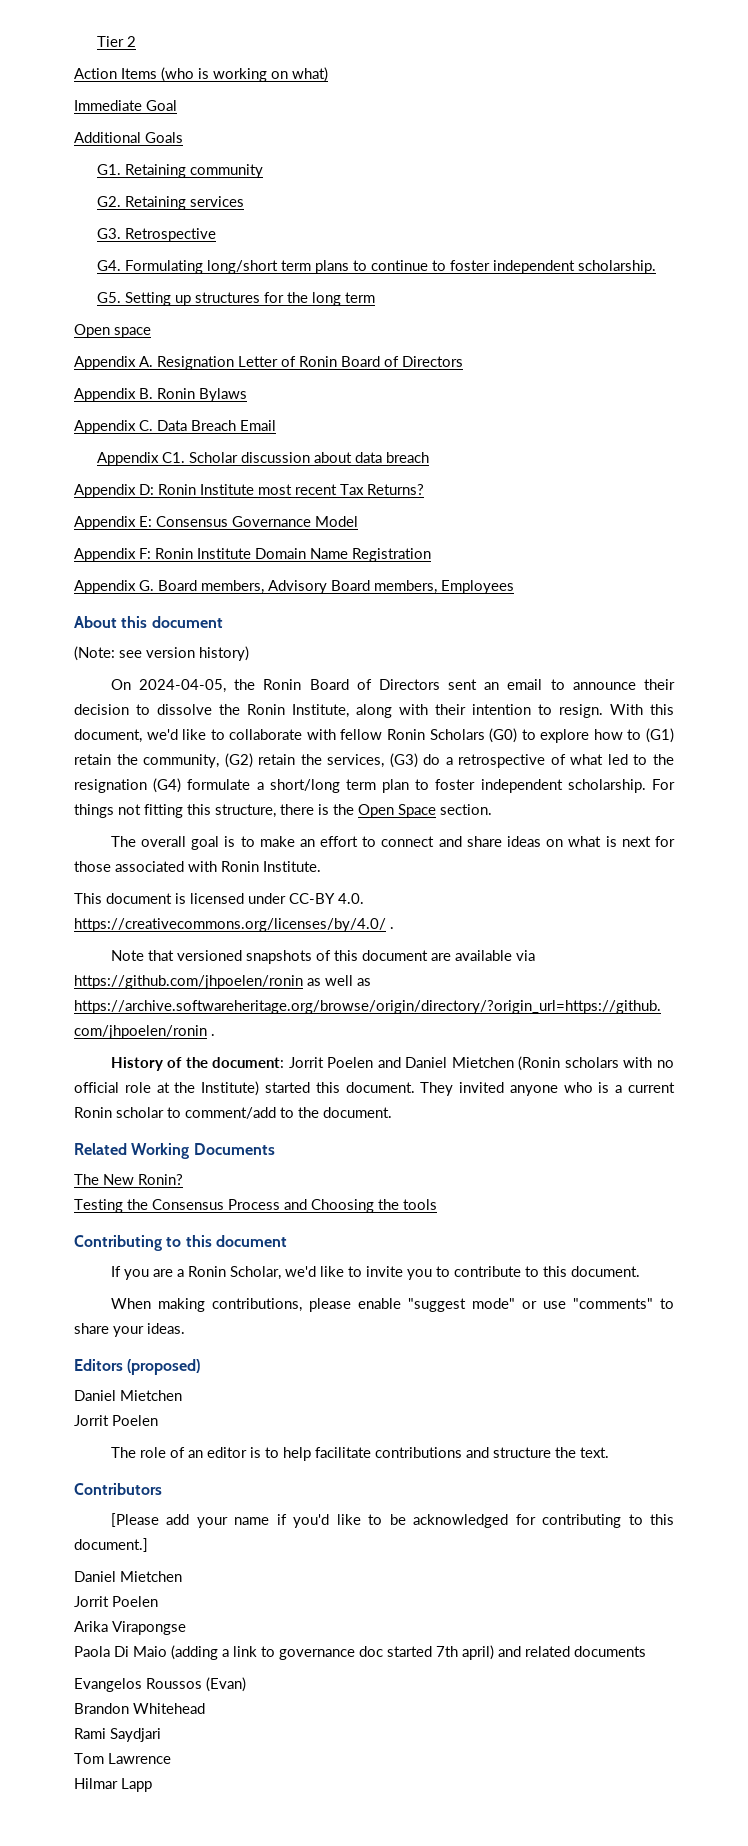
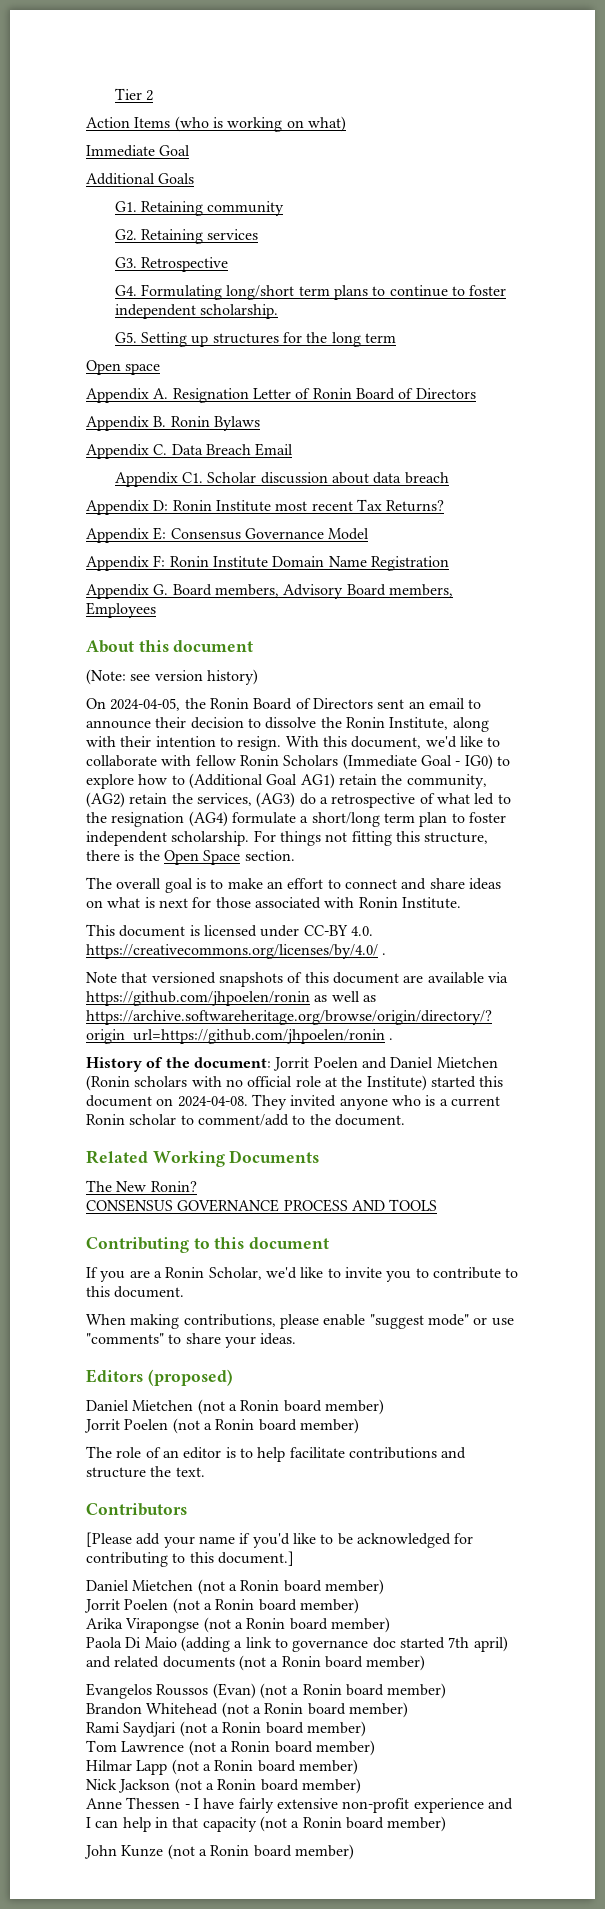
[489,728,518,743] (G0) -> [342,754,493,770] (Immediate Goal - IG0)
[645,728,674,743] (G1) -> [188,773,335,789] (Additional Goal AG1)
[224,753,253,768] (G2) -> [86,792,125,808] (AG2)
[389,753,418,768] (G3) -> [256,792,296,808] (AG3)
[153,778,182,793] (G4) -> [188,811,228,827] (AG4)
[345,1082,415,1093] document. -> [86,1095,248,1107] document on 2024-04-08.
[74,1199,437,1213] Testing the Consensus Process and Choosing the tools -> [86,1199,438,1212] CONSENSUS GOVERNANCE PROCESS AND TOOLS
[74,1415,158,1426] // Jorrit Poelen -> [197,1399,384,1415] [84,1418,359,1434] (not a Ronin board member) // Jorrit Poelen (not a Ronin board member)
[74,1596,158,1607] [74,1621,186,1635] // Jorrit Poelen // Arika Virapongse -> [197,1579,384,1595] [84,1598,359,1614] [86,1617,390,1633] (not a Ronin board member) // Jorrit Poelen (not a Ronin board member) // Arika Virapongse (not a Ronin board member)
[74,1677,246,1692] [74,1703,205,1714] [74,1728,161,1742] [74,1753,171,1764] [74,1778,152,1792] // Evangelos Roussos (Evan) // Brandon Whitehead // Rami Saydjari // Tom Lawrence // Hilmar Lapp -> [238,1655,426,1671] [86,1683,447,1699] [86,1702,408,1718] [86,1721,366,1737] [86,1740,375,1756] [86,1759,358,1775] [86,1778,361,1794] [86,1797,513,1813] [86,1816,447,1832] [84,1844,354,1860] (not a Ronin board member) // Evangelos Roussos (Evan) (not a Ronin board member) // Brandon Whitehead (not a Ronin board member) // Rami Saydjari (not a Ronin board member) // Tom Lawrence (not a Ronin board member) // Hilmar Lapp (not a Ronin board member) // Nick Jackson (not a Ronin board member) // Anne Thessen - I have fairly extensive non-profit experience and I can help in that capacity (not a Ronin board member) // John Kunze (not a Ronin board member)

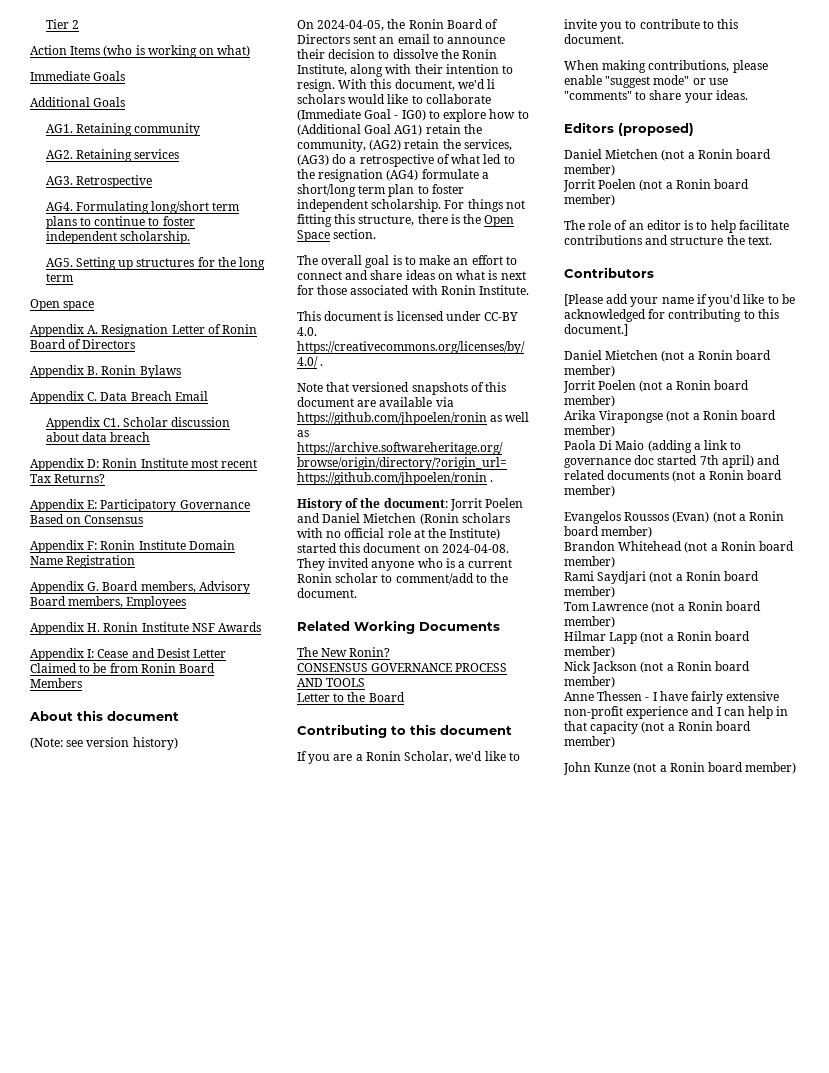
[159,145,191,156] Goal -> [93,71,126,81] Goals
[114,201,137,212] G1. -> [45,124,73,133] AG1.
[114,229,137,241] G2. -> [45,150,73,159] AG2.
[114,257,137,268] G3. -> [45,176,73,185] AG3.
[114,285,137,296] G4. -> [45,202,73,211] AG4.
[114,332,137,343] G5. -> [45,258,73,267] AG5.
(167, 533) none -> [100,499,250,512] [30,514,82,524] Participatory Governance Based on
[244,528,370,540] Governance Model -> (144, 519) none
(156, 610) none -> [30,622,262,635] [30,648,227,661] [30,663,216,673] [30,678,82,688] // Appendix H. Ronin Institute NSF Awards // Appendix I: Cease and Desist Letter Claimed to be from Ronin Board Members
[459,736,501,747] [86,755,339,767] like to collaborate with fellow Ronin Scholars -> [487,79,496,89] [297,94,491,104] li scholars would like to collaborate
(438, 1205) none -> [297,692,405,702] // Letter to the Board

